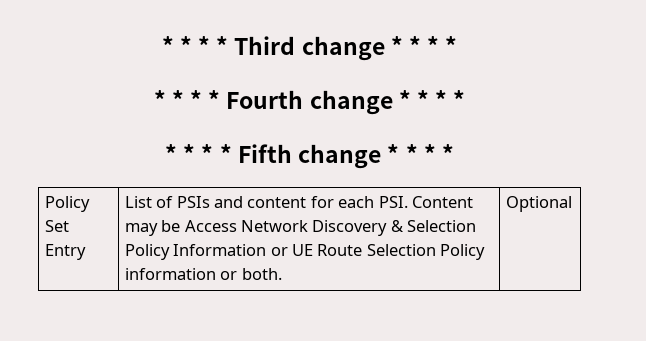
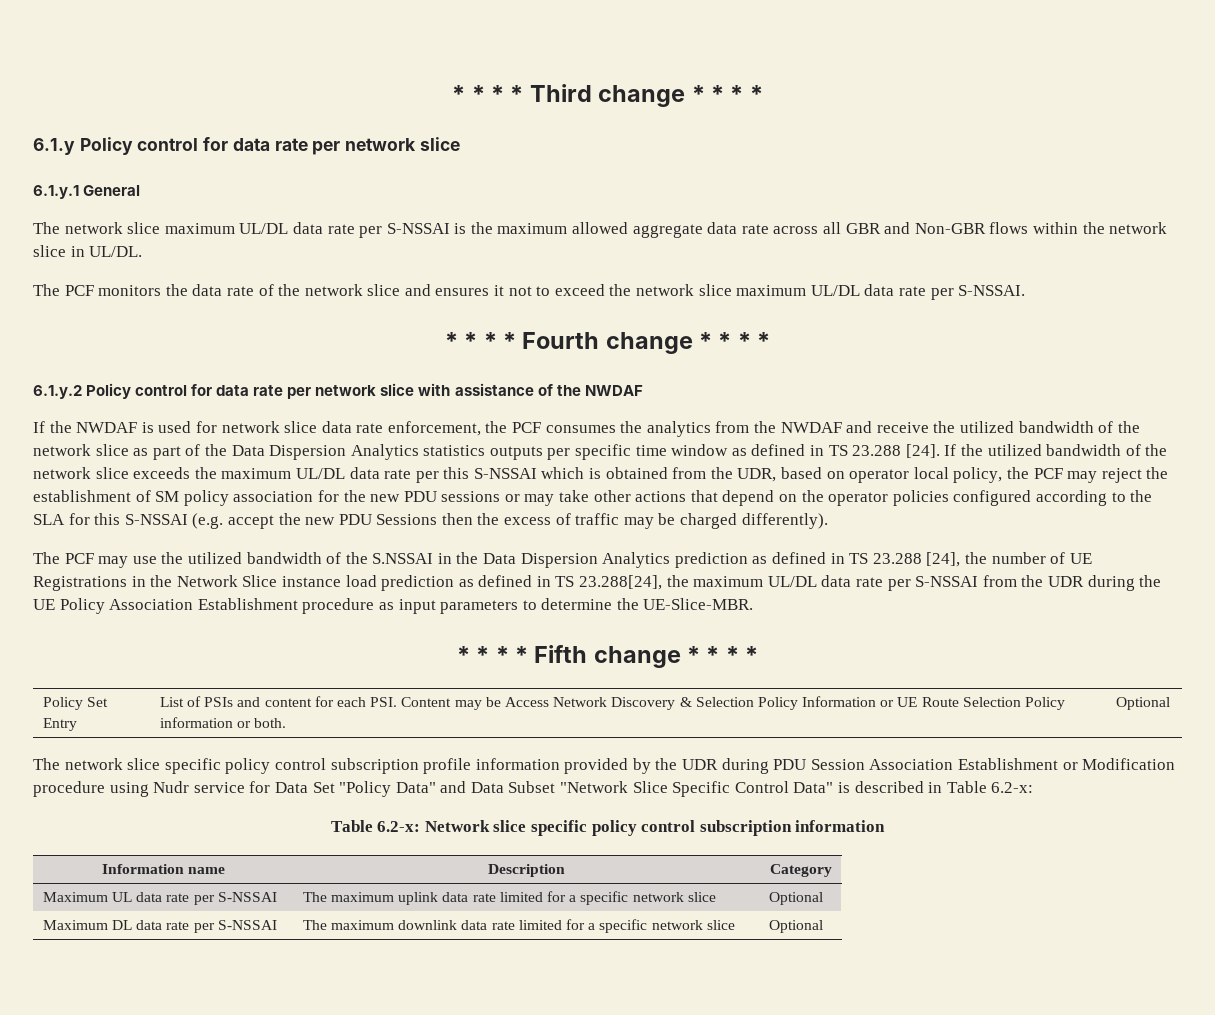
(458, 45) none -> [33,137,460,155] [33,185,141,199] [33,222,1168,238] [33,245,143,257] [33,284,1026,300] // 6.1.y Policy control for data rate per network slice // 6.1.y.1 General // The network slice maximum UL/DL data rate per S-NSSAI is the maximum allowed aggregate data rate across all GBR and Non-GBR flows within the network slice in UL/DL. // The PCF monitors the data rate of the network slice and ensures it not to exceed the network slice maximum UL/DL data rate per S-NSSAI.
(466, 99) none -> [33,383,643,399] [33,421,1140,437] [33,444,1168,460] [33,467,1169,483] [33,490,1153,506] [33,513,828,529] [33,552,1092,568] [33,575,1162,591] [33,598,754,614] // 6.1.y.2 Policy control for data rate per network slice with assistance of the NWDAF // If the NWDAF is used for network slice data rate enforcement, the PCF consumes the analytics from the NWDAF and receive the utilized bandwidth of the network slice as part of the Data Dispersion Analytics statistics outputs per specific time window as defined in TS 23.288 [24]. If the utilized bandwidth of the network slice exceeds the maximum UL/DL data rate per this S-NSSAI which is obtained from the UDR, based on operator local policy, the PCF may reject the establishment of SM policy association for the new PDU sessions or may take other actions that depend on the operator policies configured according to the SLA for this S-NSSAI (e.g. accept the new PDU Sessions then the excess of traffic may be charged differently). // The PCF may use the utilized bandwidth of the S.NSSAI in the Data Dispersion Analytics prediction as defined in TS 23.288 [24], the number of UE Registrations in the Network Slice instance load prediction as defined in TS 23.288[24], the maximum UL/DL data rate per S-NSSAI from the UDR during the UE Policy Association Establishment procedure as input parameters to determine the UE-Slice-MBR.
(572, 204) none -> [33,758,1176,774] [33,781,1034,797] [330,820,886,836] [101,864,226,874] [488,864,565,877] [769,864,832,877] [42,892,277,905] [302,891,716,905] [768,892,823,905] [42,920,277,933] [302,919,735,933] [768,920,823,933] // The network slice specific policy control subscription profile information provided by the UDR during PDU Session Association Establishment or Modification procedure using Nudr service for Data Set "Policy Data" and Data Subset "Network Slice Specific Control Data" is described in Table 6.2-x: // Table 6.2-x: Network slice specific policy control subscription information // Information name | Description | Category // Maximum UL data rate per S-NSSAI | The maximum uplink data rate limited for a specific network slice | Optional // Maximum DL data rate per S-NSSAI | The maximum downlink data rate limited for a specific network slice | Optional

